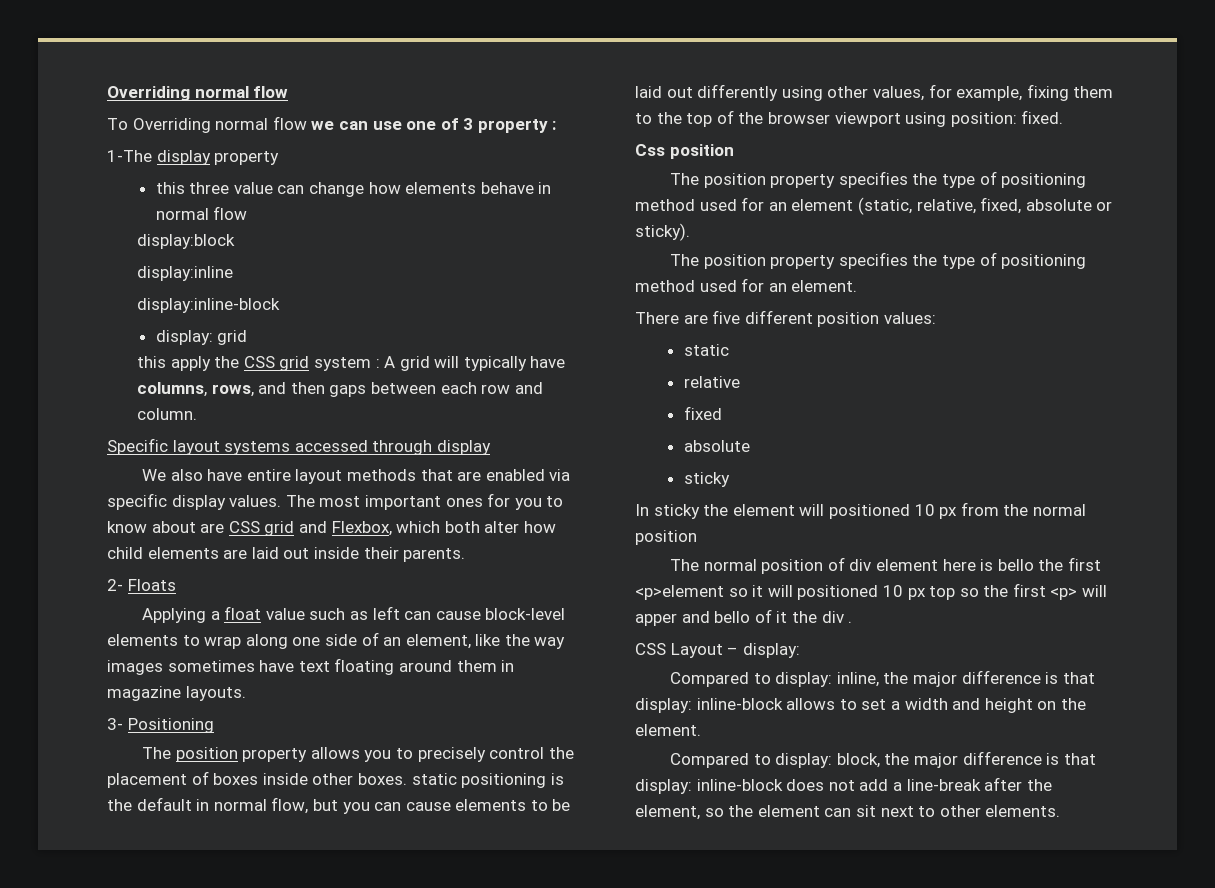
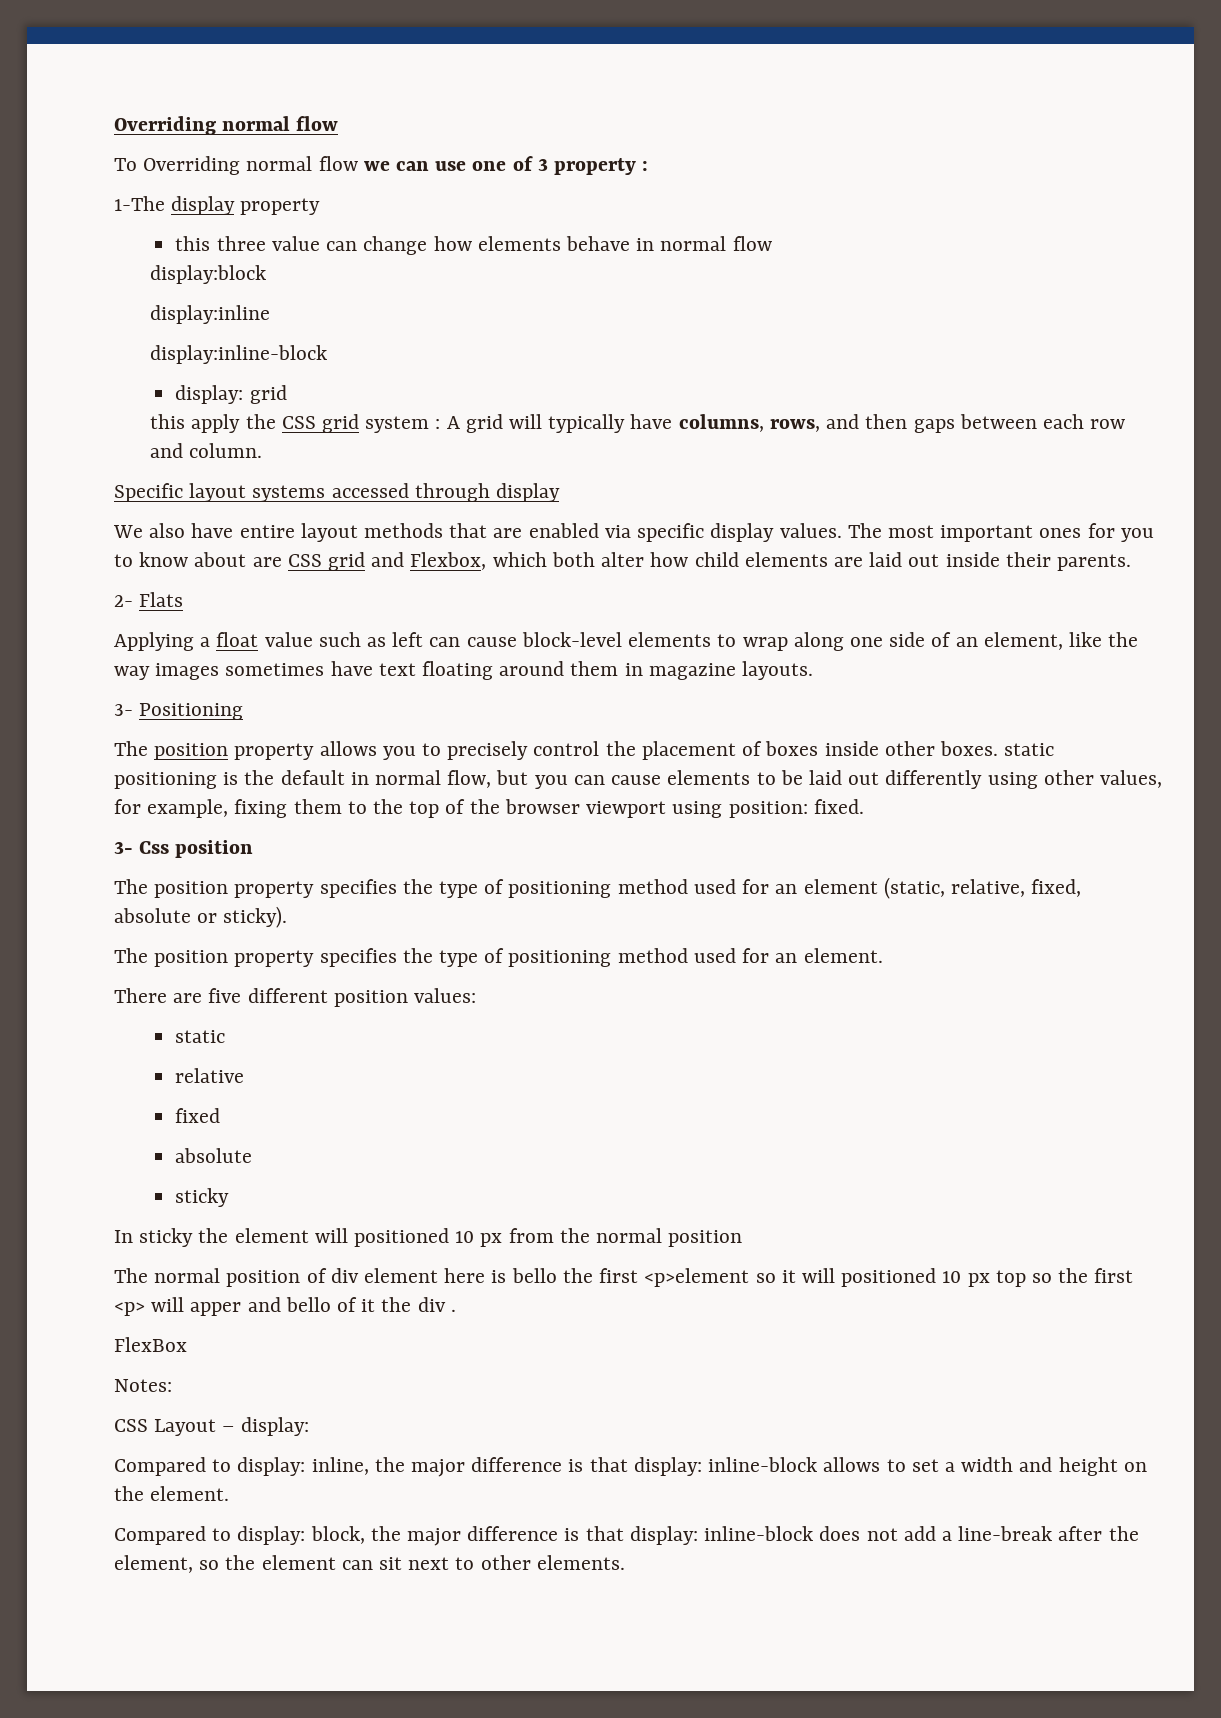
[127,579,176,591] Floats -> [139,592,184,607] Flats
(1064, 117) none -> [114,842,133,854] 3-
(853, 622) none -> [114,1337,187,1352] [114,1379,172,1392] // FlexBox // Notes:

